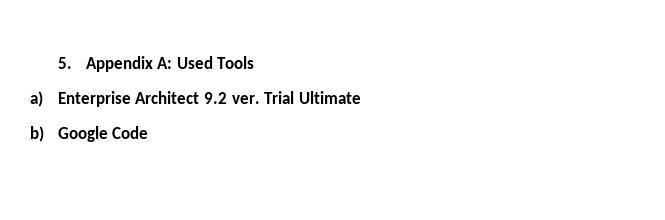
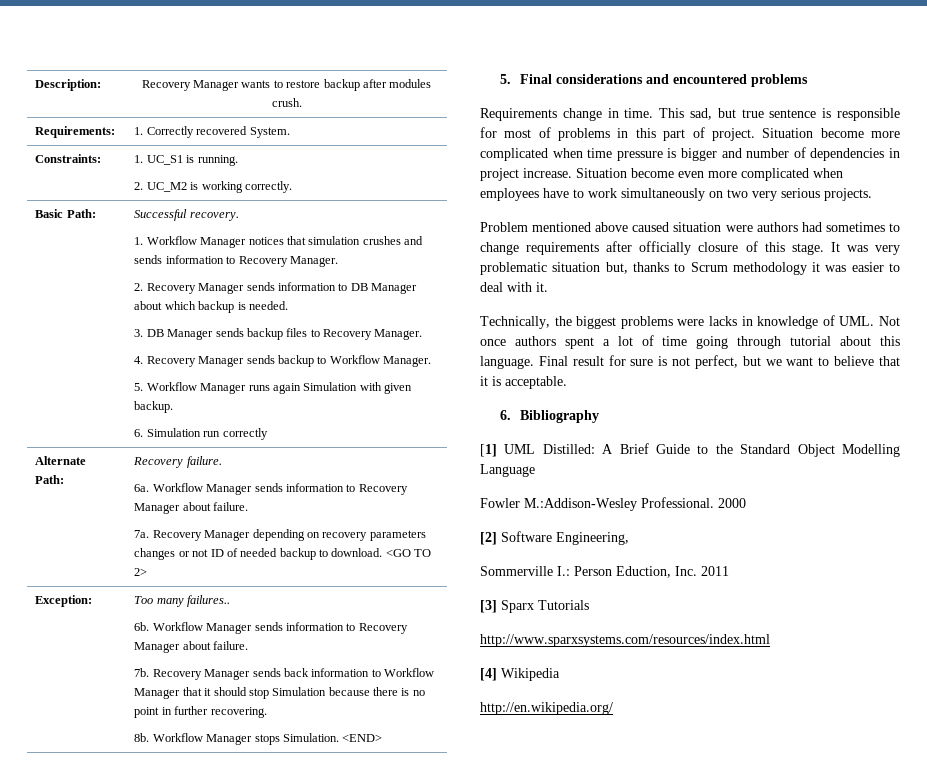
[57,56,255,72] [30,91,361,107] [30,126,149,142] 5. Appendix A: Used Tools // a) Enterprise Architect 9.2 ver. Trial Ultimate // b) Google Code -> [35,79,102,91] [141,79,432,91] [271,98,302,107] [35,126,116,138] [134,126,290,138] [35,154,102,163] [134,155,238,166] [134,181,292,193] [35,209,96,218] [134,209,239,221] [134,236,424,248] [134,255,338,267] [134,282,418,294] [134,301,288,313] [134,328,423,340] [134,355,432,367] [134,382,413,394] [134,401,174,413] [134,428,268,440] [35,456,87,465] [35,475,65,484] [133,456,222,468] [134,483,408,495] [134,502,249,514] [134,529,426,541] [134,548,432,560] [134,568,148,576] [35,595,93,607] [134,595,231,607] [134,622,408,634] [134,641,249,653] [134,668,435,680] [134,687,425,699] [134,706,267,718] [134,733,383,745] [500,74,809,87] [480,108,900,121] [480,127,900,141] [480,147,900,161] [480,168,843,181] [480,188,872,201] [480,222,900,232] [480,241,901,255] [480,262,901,275] [480,282,548,292] [480,315,901,329] [480,335,900,349] [480,355,901,369] [480,376,567,389] [500,410,600,423] [480,443,900,457] [480,464,535,477] [480,497,746,511] [480,531,629,545] [480,566,729,578] [480,600,589,613] [480,634,770,647] [480,668,560,681] [480,702,613,715] Description: | Recovery Manager wants to restore backup after modules crush. // Requirements: | 1. Correctly recovered System. // Constraints: | 1. UC_S1 is running. // 2. UC_M2 is working correctly. // Basic Path: | Successful recovery. // 1. Workflow Manager notices that simulation crushes and sends information to Recovery Manager. // 2. Recovery Manager sends information to DB Manager about which backup is needed. // 3. DB Manager sends backup files to Recovery Manager. // 4. Recovery Manager sends backup to Workflow Manager. // 5. Workflow Manager runs again Simulation with given backup. // 6. Simulation run correctly // Alternate Path: | Recovery failure. // 6a. Workflow Manager sends information to Recovery Manager about failure. // 7a. Recovery Manager depending on recovery parameters changes or not ID of needed backup to download. <GO TO 2> // Exception: | Too many failures.. // 6b. Workflow Manager sends information to Recovery Manager about failure. // 7b. Recovery Manager sends back information to Workflow Manager that it should stop Simulation because there is no point in further recovering. // 8b. Workflow Manager stops Simulation. <END> // 5. Final considerations and encountered problems // Requirements change in time. This sad, but true sentence is responsible for most of problems in this part of project. Situation become more complicated when time pressure is bigger and number of dependencies in project increase. Situation become even more complicated when employees have to work simultaneously on two very serious projects. // Problem mentioned above caused situation were authors had sometimes to change requirements after officially closure of this stage. It was very problematic situation but, thanks to Scrum methodology it was easier to deal with it. // Technically, the biggest problems were lacks in knowledge of UML. Not once authors spent a lot of time going through tutorial about this language. Final result for sure is not perfect, but we want to believe that it is acceptable. // 6. Bibliography // [1] UML Distilled: A Brief Guide to the Standard Object Modelling Language // Fowler M.:Addison-Wesley Professional. 2000 // [2] Software Engineering, // Sommerville I.: Person Eduction, Inc. 2011 // [3] Sparx Tutorials // http://www.sparxsystems.com/resources/index.html // [4] Wikipedia // http://en.wikipedia.org/

